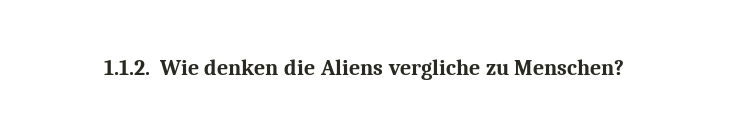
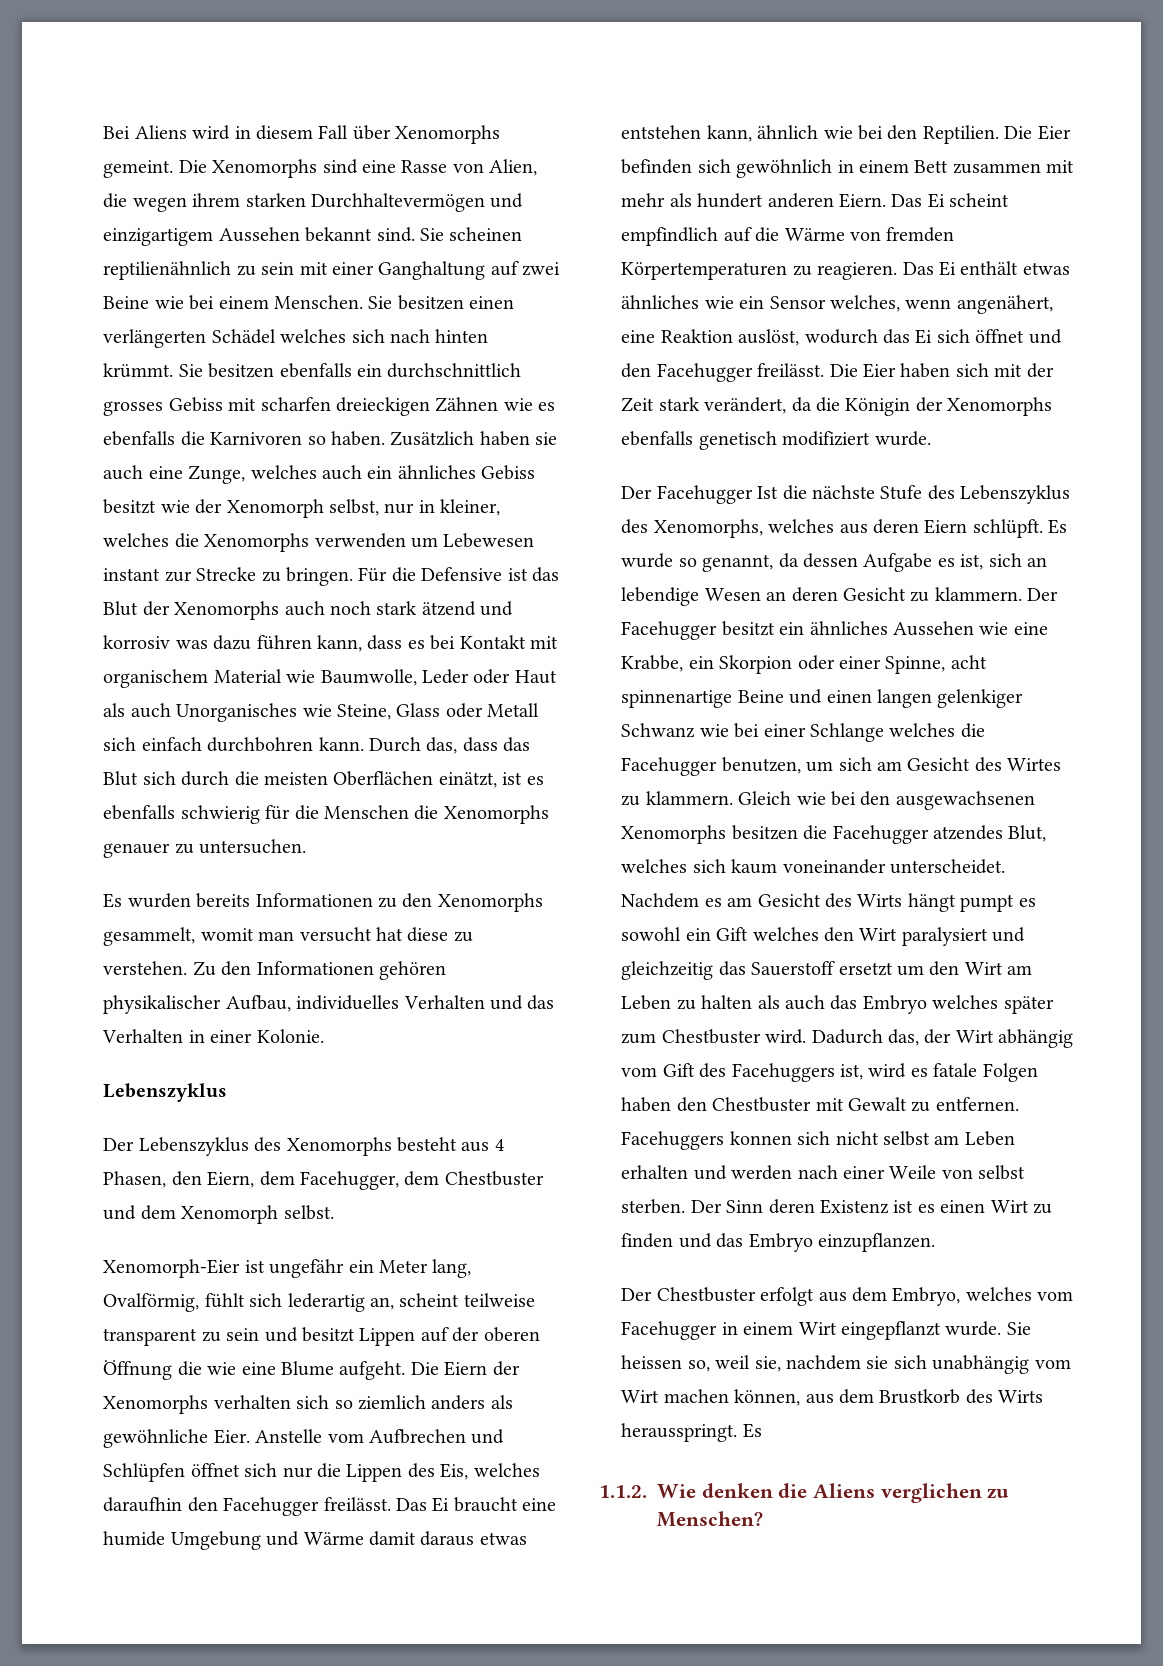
(104, 67) none -> [103,125,501,144] [103,159,538,178] [103,193,524,212] [103,227,523,246] [103,261,561,280] [103,295,515,310] [103,329,489,348] [103,363,522,378] [103,397,556,416] [103,431,558,446] [103,465,536,484] [103,499,501,518] [103,533,535,552] [103,567,560,586] [103,601,514,620] [103,635,559,652] [103,669,557,688] [103,703,540,722] [103,737,531,754] [103,771,544,788] [103,805,549,824] [103,839,307,858] [103,893,543,912] [103,927,473,946] [103,961,447,980] [103,995,555,1014] [102,1029,324,1043] [103,1083,228,1102] [103,1137,504,1156] [103,1171,544,1190] [103,1205,334,1224] [103,1259,472,1278] [103,1293,535,1312] [103,1327,540,1346] [103,1360,520,1380] [103,1395,513,1414] [103,1429,505,1448] [103,1463,540,1482] [103,1497,557,1516] [103,1531,527,1550] [621,125,1071,144] [621,159,1075,178] [621,193,1010,208] [621,227,955,246] [621,261,1070,280] [621,295,1053,314] [621,329,1062,346] [621,363,1054,382] [621,397,1053,416] [621,431,931,450] [621,485,1071,504] [621,519,1068,538] [621,553,1048,572] [621,587,1059,606] [621,621,1048,640] [621,655,987,674] [621,689,1024,708] [621,723,985,742] [621,757,1062,776] [621,791,1035,810] [621,825,1047,844] [621,859,1006,874] [621,893,1036,912] [621,927,1026,946] [621,961,1033,980] [621,995,1054,1014] [621,1029,1074,1048] [621,1063,1038,1082] [621,1097,1019,1112] [621,1131,1015,1150] [621,1165,1026,1180] [621,1199,1053,1214] [621,1233,936,1252] [621,1287,1074,1306] [621,1321,1031,1340] [621,1355,1071,1374] [621,1389,1044,1406] [621,1423,762,1442] Bei Aliens wird in diesem Fall über Xenomorphs gemeint. Die Xenomorphs sind eine Rasse von Alien, die wegen ihrem starken Durchhaltevermögen und einzigartigem Aussehen bekannt sind. Sie scheinen reptilienähnlich zu sein mit einer Ganghaltung auf zwei Beine wie bei einem Menschen. Sie besitzen einen verlängerten Schädel welches sich nach hinten krümmt. Sie besitzen ebenfalls ein durchschnittlich grosses Gebiss mit scharfen dreieckigen Zähnen wie es ebenfalls die Karnivoren so haben. Zusätzlich haben sie auch eine Zunge, welches auch ein ähnliches Gebiss besitzt wie der Xenomorph selbst, nur in kleiner, welches die Xenomorphs verwenden um Lebewesen instant zur Strecke zu bringen. Für die Defensive ist das Blut der Xenomorphs auch noch stark ätzend und korrosiv was dazu führen kann, dass es bei Kontakt mit organischem Material wie Baumwolle, Leder oder Haut als auch Unorganisches wie Steine, Glass oder Metall sich einfach durchbohren kann. Durch das, dass das Blut sich durch die meisten Oberflächen einätzt, ist es ebenfalls schwierig für die Menschen die Xenomorphs genauer zu untersuchen. // Es wurden bereits Informationen zu den Xenomorphs gesammelt, womit man versucht hat diese zu verstehen. Zu den Informationen gehören physikalischer Aufbau, individuelles Verhalten und das Verhalten in einer Kolonie. // Lebenszyklus // Der Lebenszyklus des Xenomorphs besteht aus 4 Phasen, den Eiern, dem Facehugger, dem Chestbuster und dem Xenomorph selbst. // Xenomorph-Eier ist ungefähr ein Meter lang, Ovalförmig, fühlt sich lederartig an, scheint teilweise transparent zu sein und besitzt Lippen auf der oberen Öffnung die wie eine Blume aufgeht. Die Eiern der Xenomorphs verhalten sich so ziemlich anders als gewöhnliche Eier. Anstelle vom Aufbrechen und Schlüpfen öffnet sich nur die Lippen des Eis, welches daraufhin den Facehugger freilässt. Das Ei braucht eine humide Umgebung und Wärme damit daraus etwas entstehen kann, ähnlich wie bei den Reptilien. Die Eier befinden sich gewöhnlich in einem Bett zusammen mit mehr als hundert anderen Eiern. Das Ei scheint empfindlich auf die Wärme von fremden Körpertemperaturen zu reagieren. Das Ei enthält etwas ähnliches wie ein Sensor welches, wenn angenähert, eine Reaktion auslöst, wodurch das Ei sich öffnet und den Facehugger freilässt. Die Eier haben sich mit der Zeit stark verändert, da die Königin der Xenomorphs ebenfalls genetisch modifiziert wurde. // Der Facehugger Ist die nächste Stufe des Lebenszyklus des Xenomorphs, welches aus deren Eiern schlüpft. Es wurde so genannt, da dessen Aufgabe es ist, sich an lebendige Wesen an deren Gesicht zu klammern. Der Facehugger besitzt ein ähnliches Aussehen wie eine Krabbe, ein Skorpion oder einer Spinne, acht spinnenartige Beine und einen langen gelenkiger Schwanz wie bei einer Schlange welches die Facehugger benutzen, um sich am Gesicht des Wirtes zu klammern. Gleich wie bei den ausgewachsenen Xenomorphs besitzen die Facehugger atzendes Blut, welches sich kaum voneinander unterscheidet. Nachdem es am Gesicht des Wirts hängt pumpt es sowohl ein Gift welches den Wirt paralysiert und gleichzeitig das Sauerstoff ersetzt um den Wirt am Leben zu halten als auch das Embryo welches später zum Chestbuster wird. Dadurch das, der Wirt abhängig vom Gift des Facehuggers ist, wird es fatale Folgen haben den Chestbuster mit Gewalt zu entfernen. Facehuggers konnen sich nicht selbst am Leben erhalten und werden nach einer Weile von selbst sterben. Der Sinn deren Existenz ist es einen Wirt zu finden und das Embryo einzupflanzen. // Der Chestbuster erfolgt aus dem Embryo, welches vom Facehugger in einem Wirt eingepflanzt wurde. Sie heissen so, weil sie, nachdem sie sich unabhängig vom Wirt machen können, aus dem Brustkorb des Wirts herausspringt. Es //
[387,59,480,80] vergliche -> [880,1483,982,1503] verglichen

